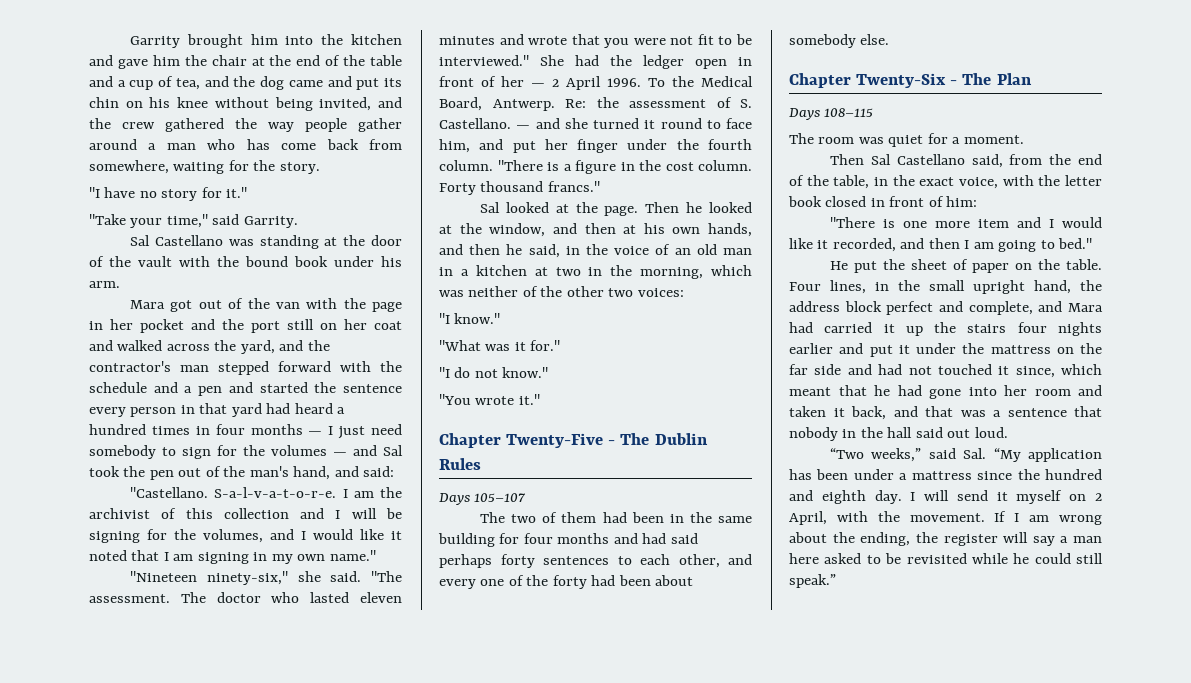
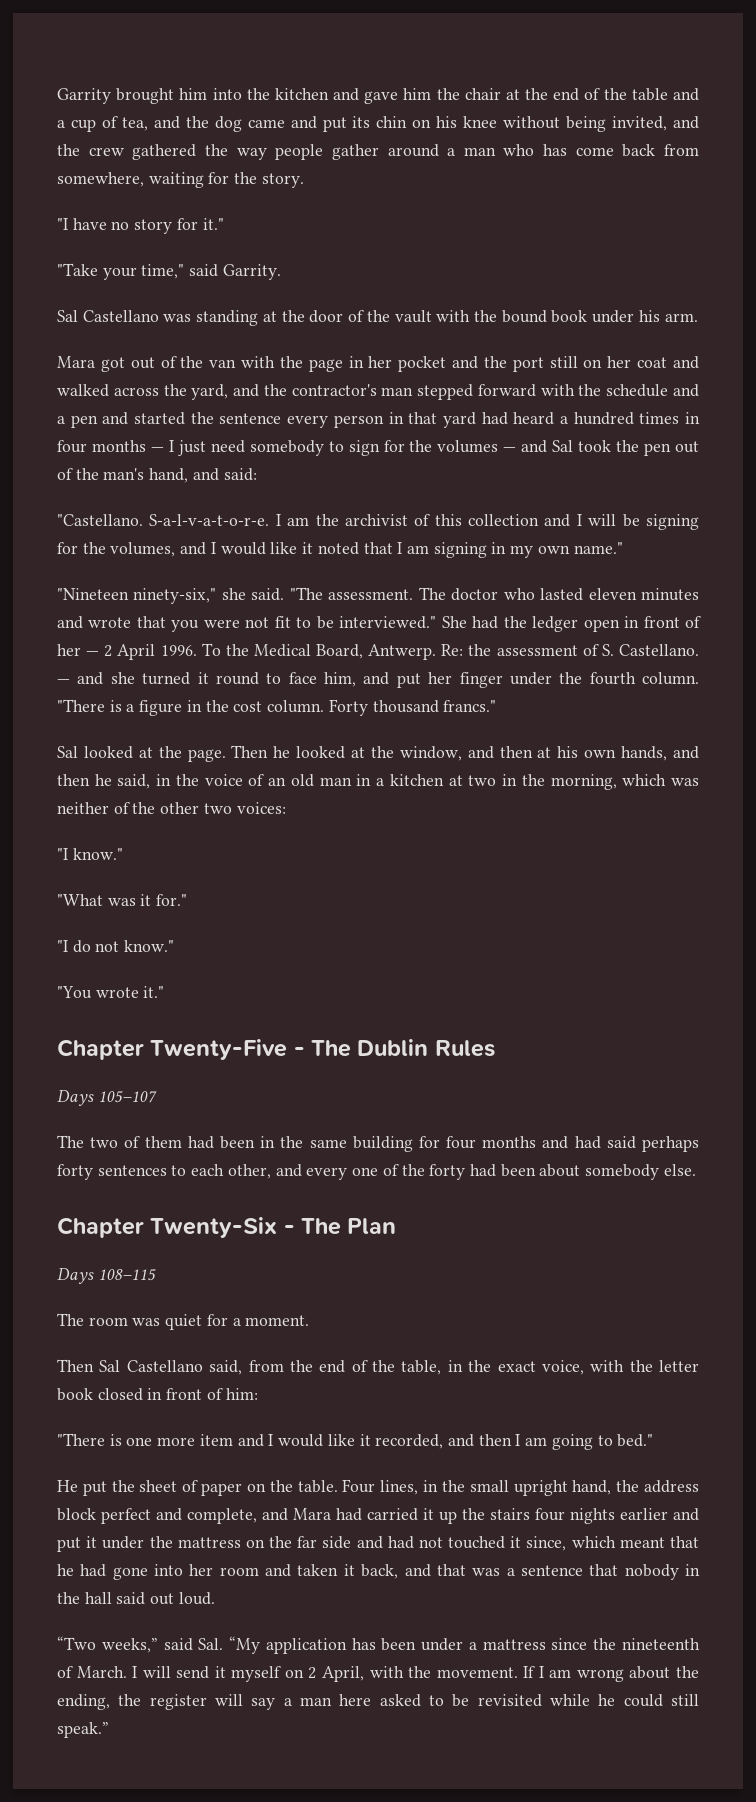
[1045,469,1102,480] [789,490,902,504] hundred and eighth day. -> [622,1638,700,1650] [57,1666,127,1678] nineteenth of March.

